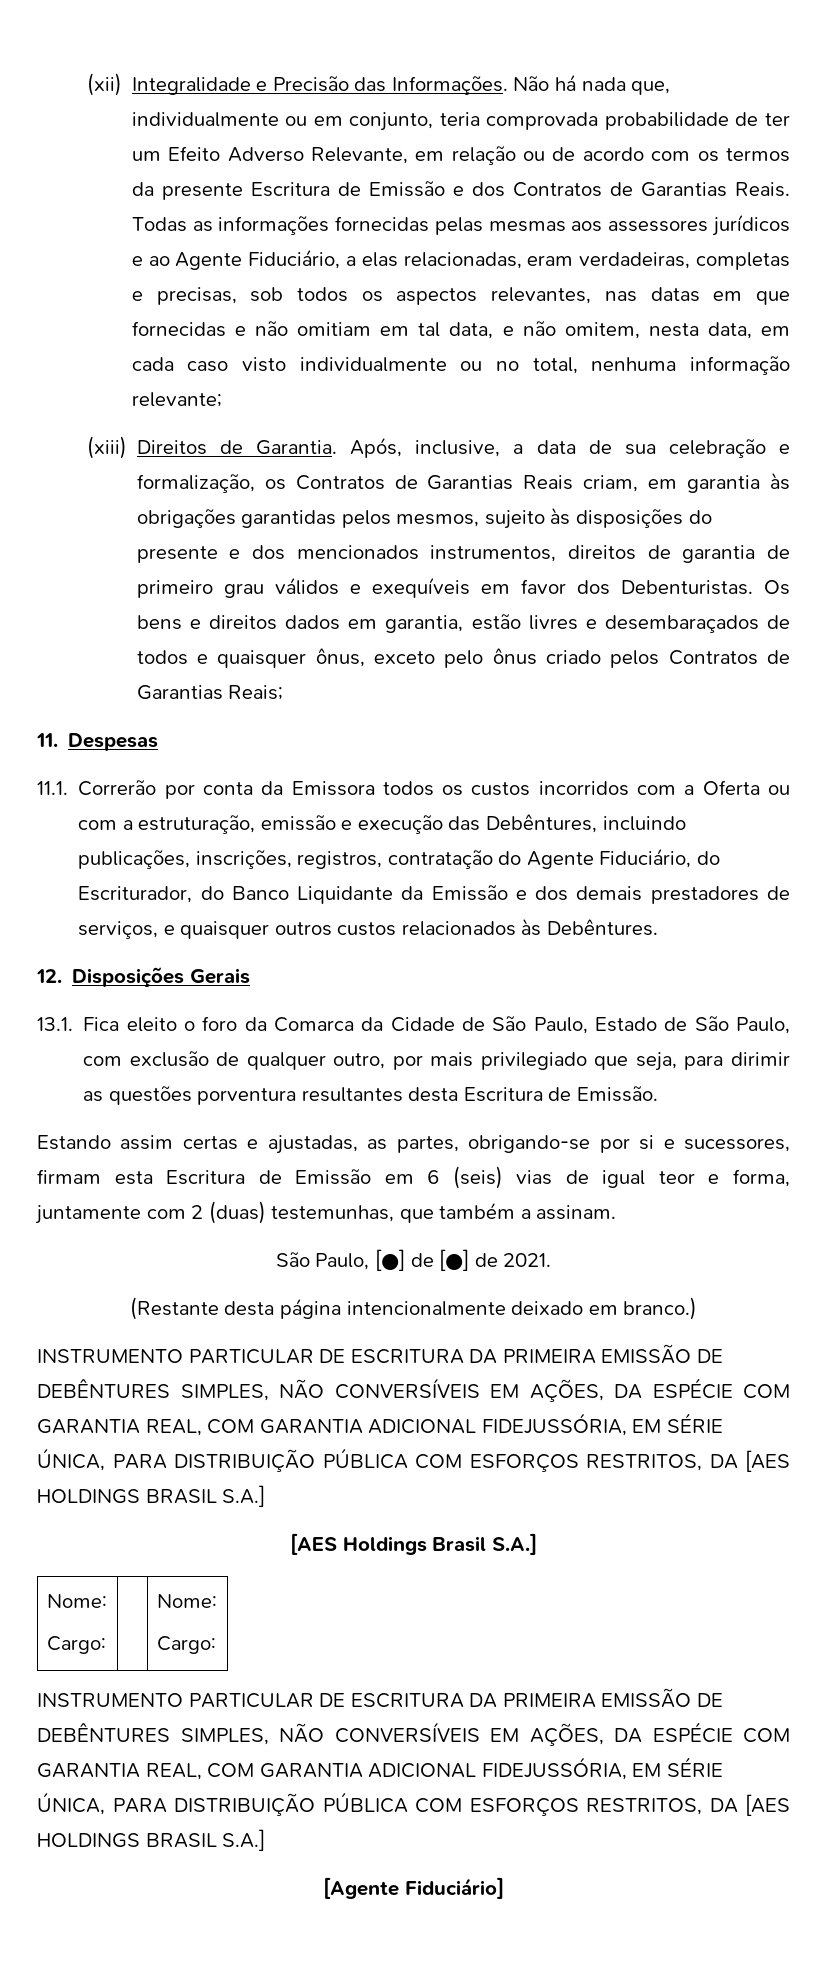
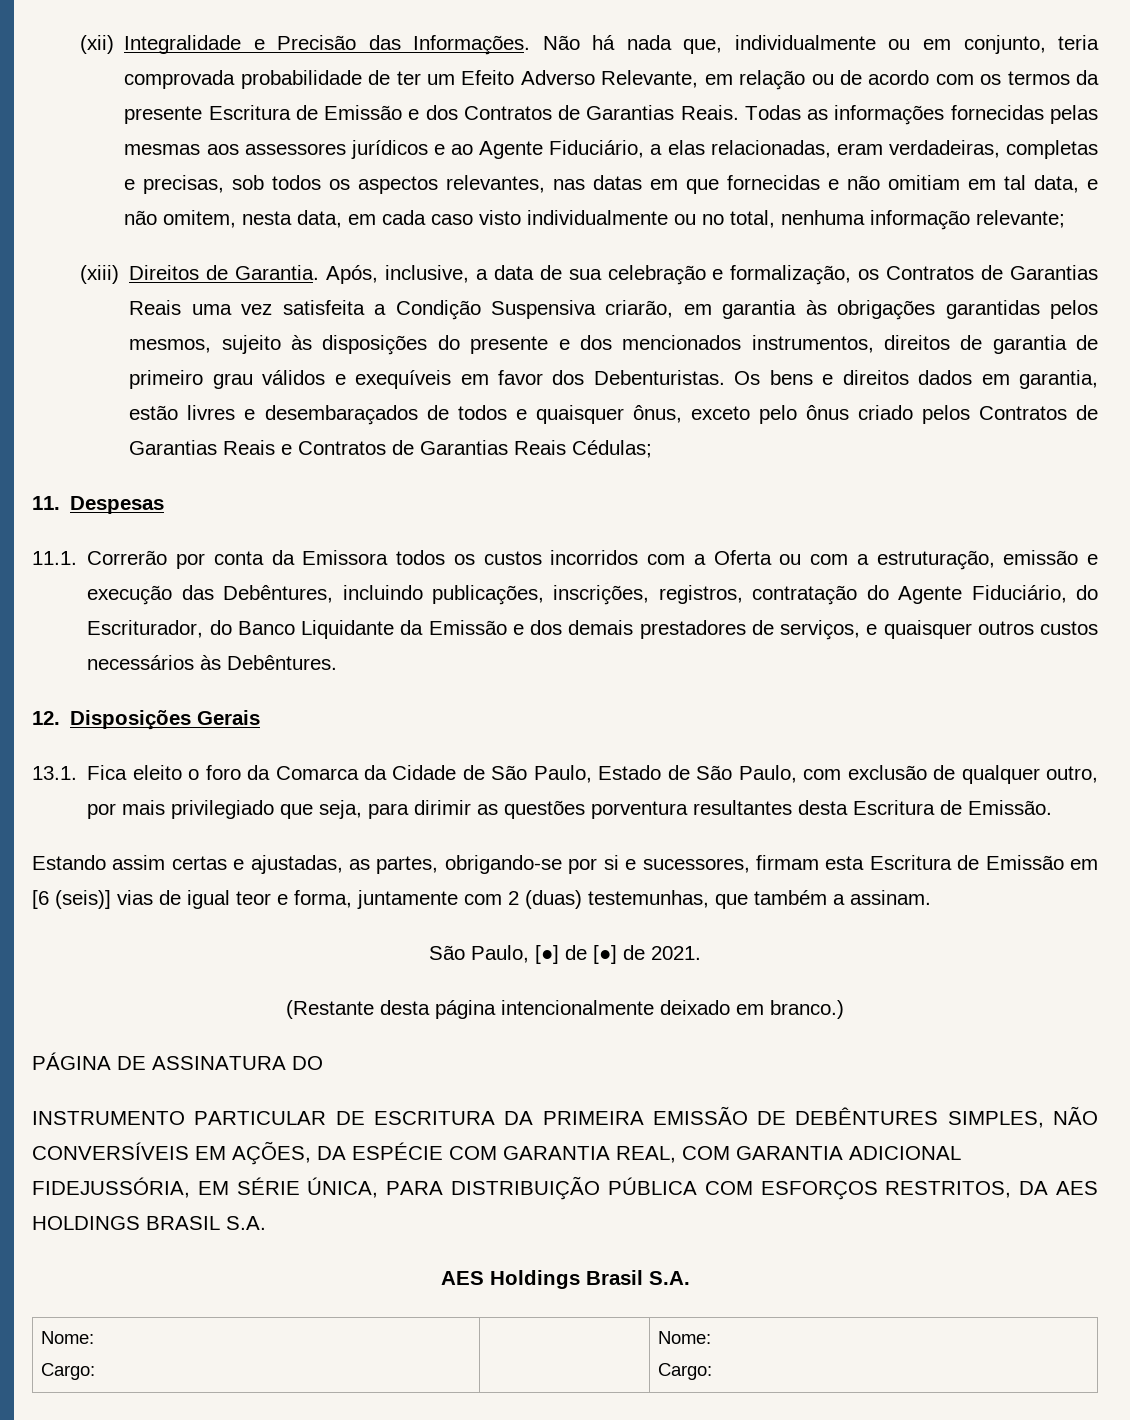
[583,475,639,492] criam, -> [191,300,674,320] uma vez satisfeita a Condição Suspensiva criarão,
[228,685,284,700] Reais; -> [223,440,653,458] Reais e Contratos de Garantias Reais Cédulas;
[401,921,516,936] relacionados -> [87,655,195,670] necessários
[427,1166,503,1189] 6 (seis) -> [32,890,111,909] [6 (seis)]
(698, 1308) none -> [32,1052,323,1070] // PÁGINA DE ASSINATURA DO
[745,1450,790,1472] [37,1485,266,1507] [290,1533,338,1555] [AES HOLDINGS BRASIL S.A.] // [AES -> [1056,1181,1099,1195] [32,1216,266,1230] [440,1271,484,1285] AES HOLDINGS BRASIL S.A. // AES
[491,1533,537,1555] S.A.] -> [648,1271,690,1285] S.A.
[37,1688,723,1708] [37,1722,790,1746] [37,1757,723,1780] [37,1792,790,1816] [37,1829,266,1851] [323,1877,504,1899] // INSTRUMENTO PARTICULAR DE ESCRITURA DA PRIMEIRA EMISSÃO DE DEBÊNTURES SIMPLES, NÃO CONVERSÍVEIS EM AÇÕES, DA ESPÉCIE COM GARANTIA REAL, COM GARANTIA ADICIONAL FIDEJUSSÓRIA, EM SÉRIE ÚNICA, PARA DISTRIBUIÇÃO PÚBLICA COM ESFORÇOS RESTRITOS, DA [AES HOLDINGS BRASIL S.A.] // [Agente Fiduciário] -> (712, 1371) none

